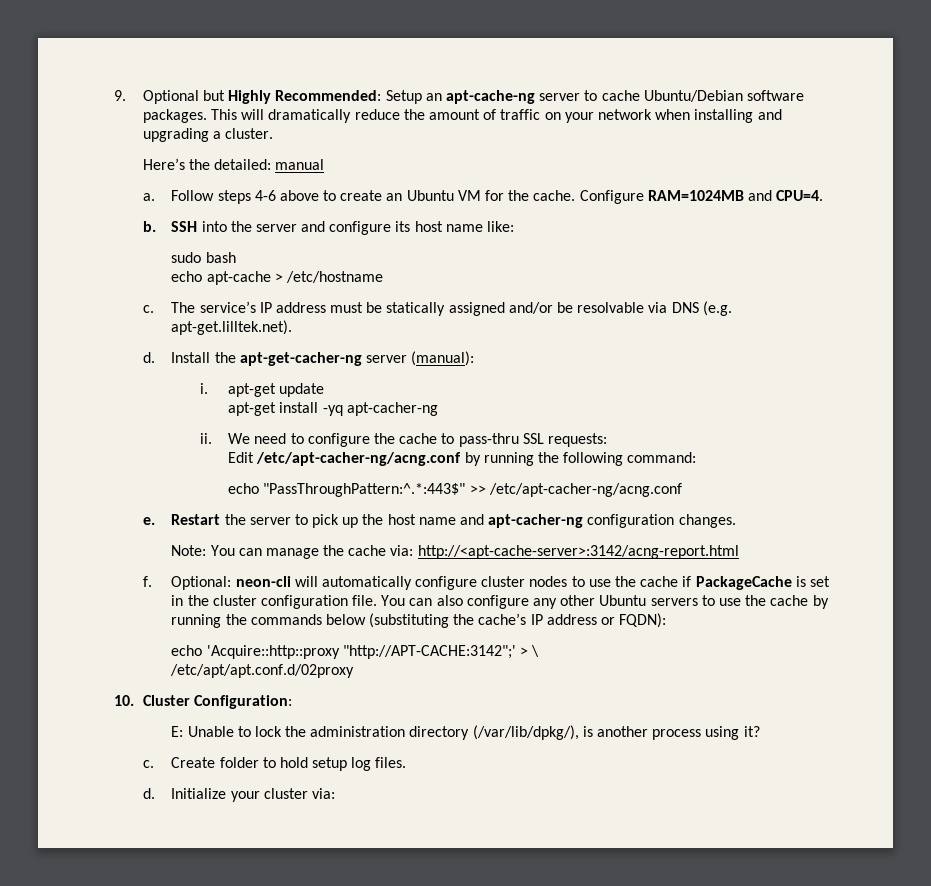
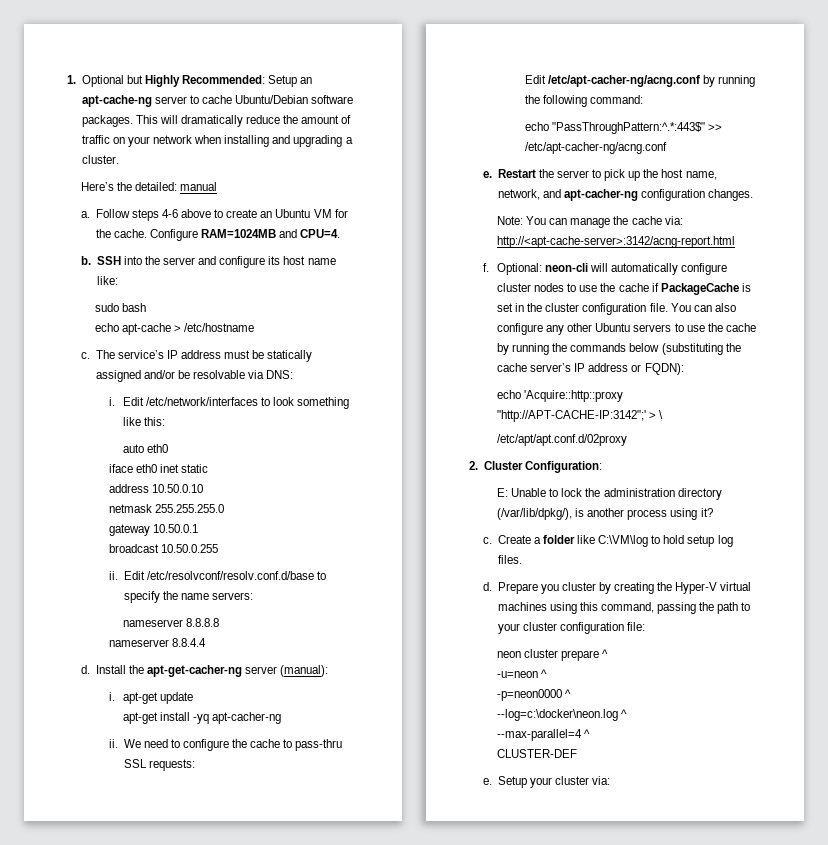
[114,90,127,101] 9. -> [66,75,76,84] 1.
[671,301,732,316] [171,320,293,335] DNS (e.g. apt-get.lilltek.net). -> [266,370,294,379] [108,397,350,409] [122,417,166,426] [122,444,169,453] [108,464,209,473] [108,484,204,493] [108,504,225,513] [108,524,199,536] [108,544,219,553] [108,571,326,580] [123,591,254,603] [122,618,220,627] [108,638,207,647] DNS: // i. Edit /etc/network/interfaces to look something like this: // auto eth0 // iface eth0 inet static // address 10.50.0.10 // netmask 255.255.255.0 // gateway 10.50.0.1 // broadcast 10.50.0.255 // ii. Edit /etc/resolvconf/resolv.conf.d/base to specify the name servers: // nameserver 8.8.8.8 // nameserver 8.8.4.4
[418,517,456,525] name -> [685,171,717,180] [497,189,540,200] name, network,
[478,613,527,625] cache’s -> [496,363,572,372] cache server’s
[342,645,516,659] "http://APT-CACHE:3142";' -> [496,410,646,422] "http://APT-CACHE-IP:3142";'
[114,695,135,706] 10. -> [468,461,478,470] 2.
[219,757,259,768] folder -> [533,535,649,547] a folder like C:\VM\log
[171,788,227,799] Initialize -> [497,582,752,594] [497,602,751,614] [497,622,646,634] [496,649,609,661] [496,669,548,678] [496,689,572,701] [496,709,628,721] [496,729,591,741] [496,749,577,758] [482,776,527,788] Prepare you cluster by creating the Hyper-V virtual machines using this command, passing the path to your cluster configuration file: // neon cluster prepare ^ // -u=neon ^ // -p=neon0000 ^ // --log=c:\docker\neon.log ^ // --max-parallel=4 ^ // CLUSTER-DEF // e. Setup

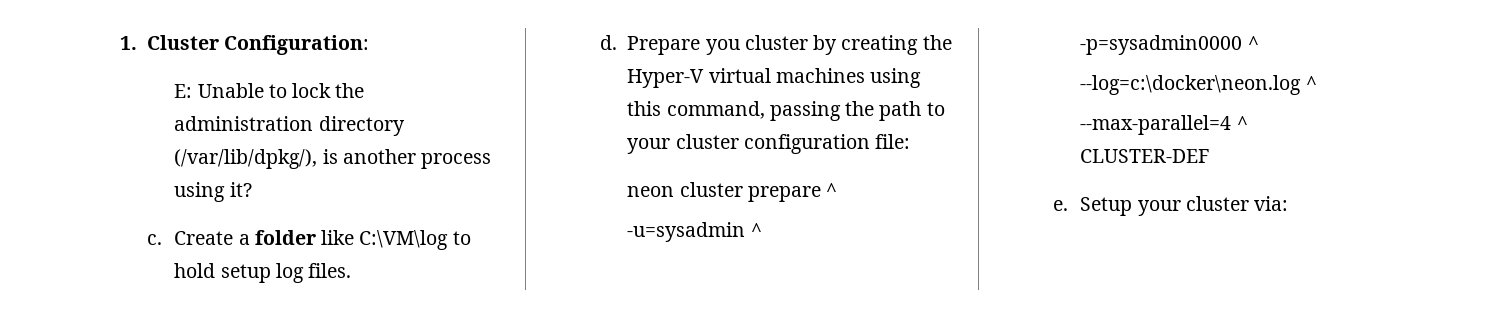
[81,75,313,87] [81,95,354,107] [81,115,352,127] [81,135,353,147] [81,155,119,164] [80,182,218,191] [80,209,348,221] [95,229,341,241] [80,256,336,268] [96,276,118,285] [94,303,147,312] [94,323,255,335] [80,350,313,362] [95,370,294,382] [108,397,350,409] [122,417,166,426] [122,444,169,453] [108,464,209,473] [108,484,204,493] [108,504,225,513] [108,524,199,536] [108,544,219,553] [108,571,326,580] [123,591,254,603] [122,618,220,627] [108,638,207,647] [80,665,329,677] [108,692,194,704] [122,712,282,724] [108,739,343,751] [123,759,195,771] [524,75,756,87] [524,95,644,107] [524,122,723,134] [524,142,667,154] [482,169,717,181] [497,189,754,201] [496,216,683,228] [496,236,735,248] [482,263,728,275] [496,283,751,295] [496,303,736,315] [496,323,756,335] [496,343,741,355] [496,363,684,375] [496,390,624,402] [496,410,664,422] [496,434,627,446] [468,461,478,470] Optional but Highly Recommended: Setup an apt-cache-ng server to cache Ubuntu/Debian software packages. This will dramatically reduce the amount of traffic on your network when installing and upgrading a cluster. // Here’s the detailed: manual // a. Follow steps 4-6 above to create an Ubuntu VM for the cache. Configure RAM=1024MB and CPU=4. // b. SSH into the server and configure its host name like: // sudo bash // echo apt-cache > /etc/hostname // c. The service’s IP address must be statically assigned and/or be resolvable via DNS: // i. Edit /etc/network/interfaces to look something like this: // auto eth0 // iface eth0 inet static // address 10.50.0.10 // netmask 255.255.255.0 // gateway 10.50.0.1 // broadcast 10.50.0.255 // ii. Edit /etc/resolvconf/resolv.conf.d/base to specify the name servers: // nameserver 8.8.8.8 // nameserver 8.8.4.4 // d. Install the apt-get-cacher-ng server (manual): // i. apt-get update // apt-get install -yq apt-cacher-ng // ii. We need to configure the cache to pass-thru SSL requests: // Edit /etc/apt-cacher-ng/acng.conf by running the following command: // echo "PassThroughPattern:^.*:443$" >> /etc/apt-cacher-ng/acng.conf // e. Restart the server to pick up the host name, network, and apt-cacher-ng configuration changes. // Note: You can manage the cache via: http://<apt-cache-server>:3142/acng-report.html // f. Optional: neon-cli will automatically configure cluster nodes to use the cache if PackageCache is set in the cluster configuration file. You can also configure any other Ubuntu servers to use the cache by running the commands below (substituting the cache server’s IP address or FQDN): // echo 'Acquire::http::proxy "http://APT-CACHE-IP:3142";' > \ // /etc/apt/apt.conf.d/02proxy // 2. -> (138, 43) none
[496,669,548,678] [496,689,562,701] -u=neon ^ // -p=neon0000 -> [627,222,762,242] [1080,35,1243,55] -u=sysadmin ^ // -p=sysadmin0000

